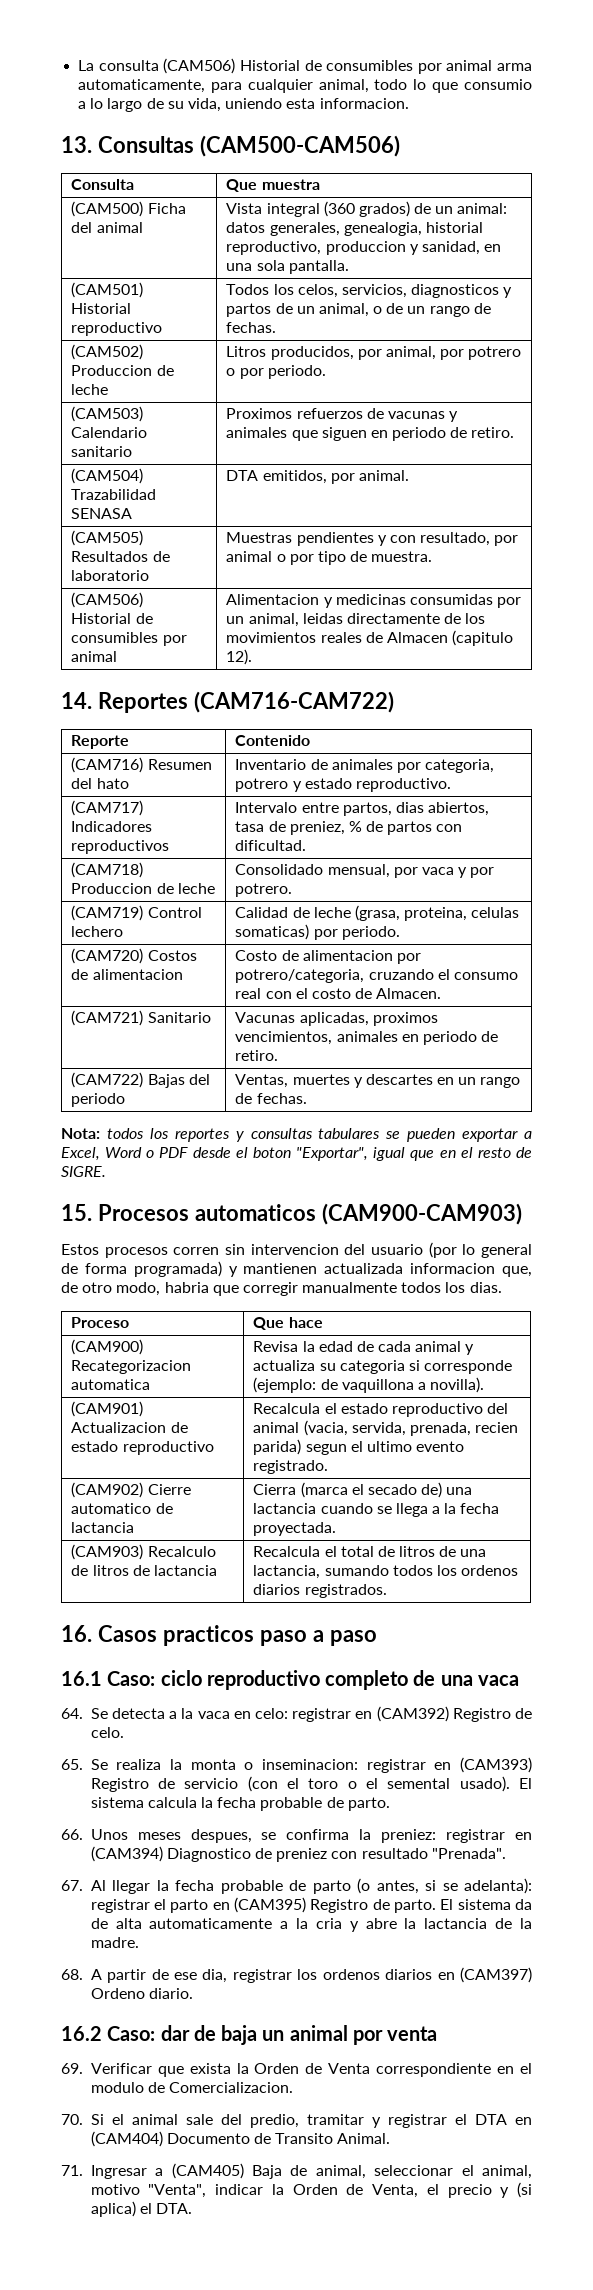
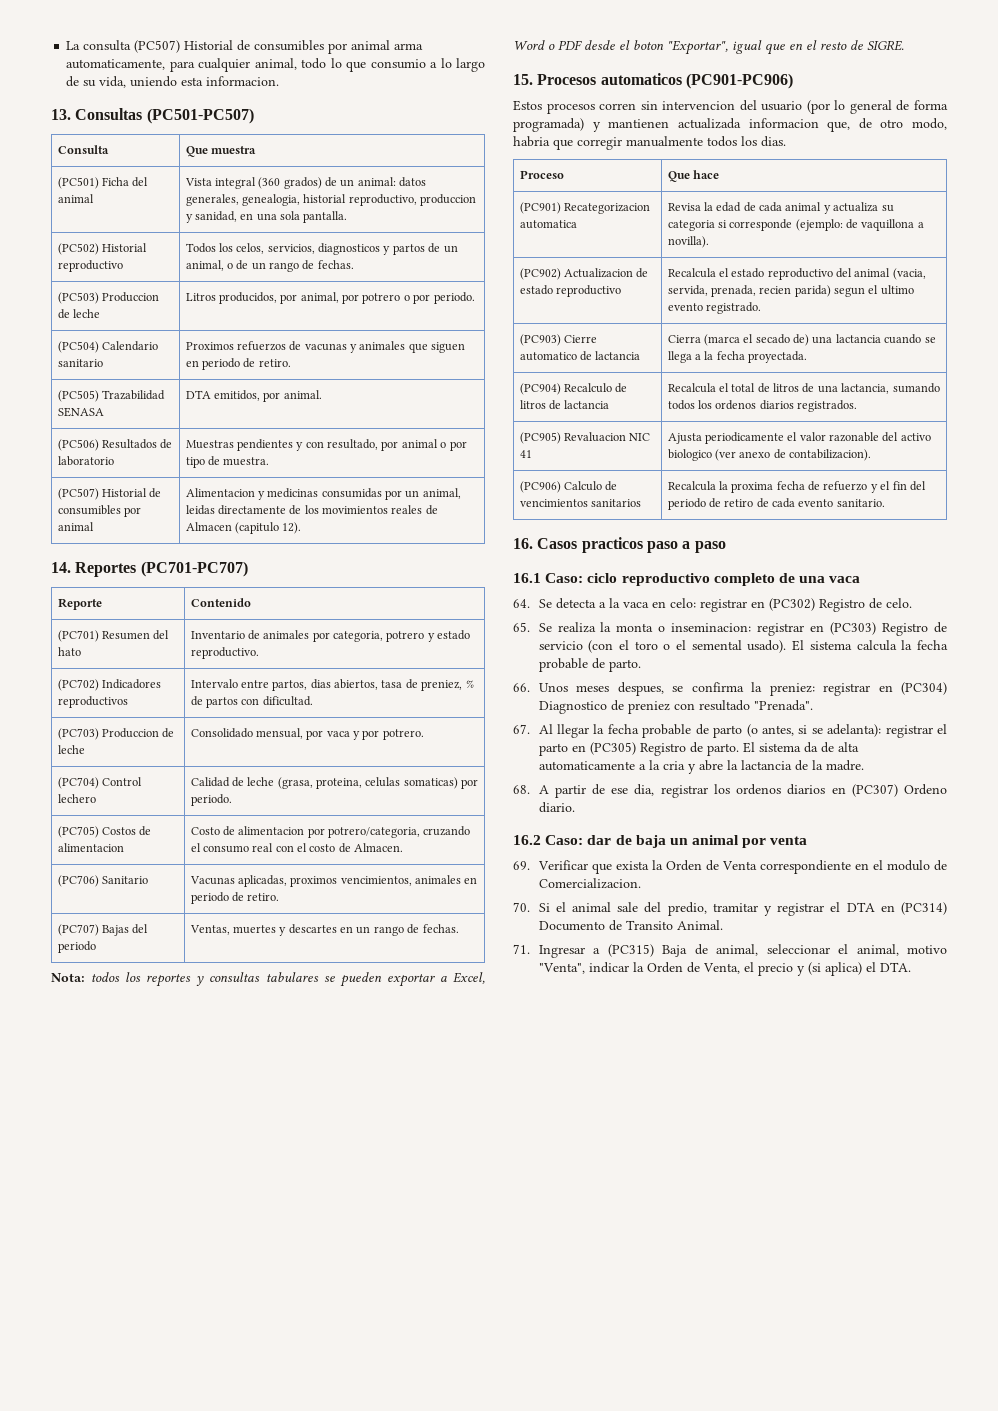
[163,58,236,74] (CAM506) -> [134,40,181,53] (PC507)
[199,135,400,157] (CAM500-CAM506) -> [146,108,254,124] (PC501-PC507)
[71,201,144,217] (CAM500) -> [57,177,99,189] (PC501)
[71,282,144,298] (CAM501) -> [57,243,99,255] (PC502)
[71,344,144,360] (CAM502) -> [57,292,99,304] (PC503)
[71,406,144,422] (CAM503) -> [57,341,99,353] (PC504)
[71,468,144,484] (CAM504) -> [57,390,99,402] (PC505)
[71,530,144,546] (CAM505) -> [57,439,99,451] (PC506)
[71,592,144,608] (CAM506) -> [57,488,99,500] (PC507)
[193,691,394,713] (CAM716-CAM722) -> [140,561,248,577] (PC701-PC707)
[71,757,144,773] (CAM716) -> [57,630,99,642] (PC701)
[71,800,144,816] (CAM717) -> [57,679,99,691] (PC702)
[71,862,144,878] (CAM718) -> [57,728,99,740] (PC703)
[71,905,144,921] (CAM719) -> [57,777,99,789] (PC704)
[71,948,144,964] (CAM720) -> [57,826,99,838] (PC705)
[71,1010,144,1026] (CAM721) -> [57,875,99,887] (PC706)
[71,1072,144,1088] (CAM722) -> [57,924,99,936] (PC707)
[321,1203,522,1225] (CAM900-CAM903) -> [685,73,793,89] (PC901-PC906)
[71,1339,144,1355] (CAM900) -> [519,202,561,214] (PC901)
[71,1401,144,1417] (CAM901) -> [519,268,561,280] (PC902)
[71,1482,144,1498] (CAM902) -> [519,334,561,346] (PC903)
[71,1544,144,1560] (CAM903) -> [519,383,561,395] (PC904)
(387, 1591) none -> [519,432,651,444] [519,450,532,458] [667,432,931,444] [667,449,872,461] [519,481,618,493] [519,499,641,507] [667,481,926,493] [667,498,885,510] // (PC905) Revaluacion NIC 41 | Ajusta periodicamente el valor razonable del activo biologico (ver anexo de contabilizacion). // (PC906) Calculo de vencimientos sanitarios | Recalcula la proxima fecha de refuerzo y el fin del periodo de retiro de cada evento sanitario.
[376,1706,449,1722] (CAM392) -> [768,598,815,611] (PC302)
[460,1757,532,1773] (CAM393) -> [830,622,877,635] (PC303)
[90,1846,163,1862] (CAM394) -> [901,682,948,695] (PC304)
[234,1897,307,1913] (CAM395) -> [589,742,636,755] (PC305)
[460,1967,532,1983] (CAM397) -> [851,784,898,797] (PC307)
[90,2131,163,2147] (CAM404) -> [901,902,947,915] (PC314)
[171,2163,244,2179] (CAM405) -> [607,944,654,957] (PC315)

